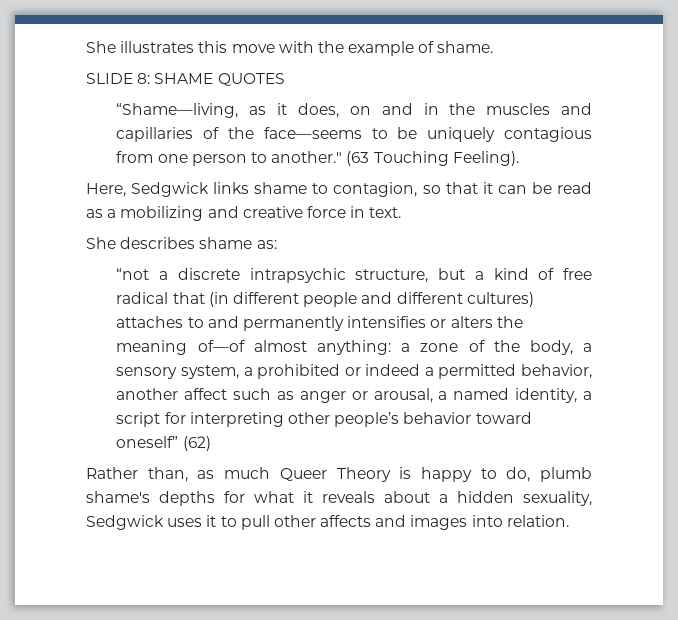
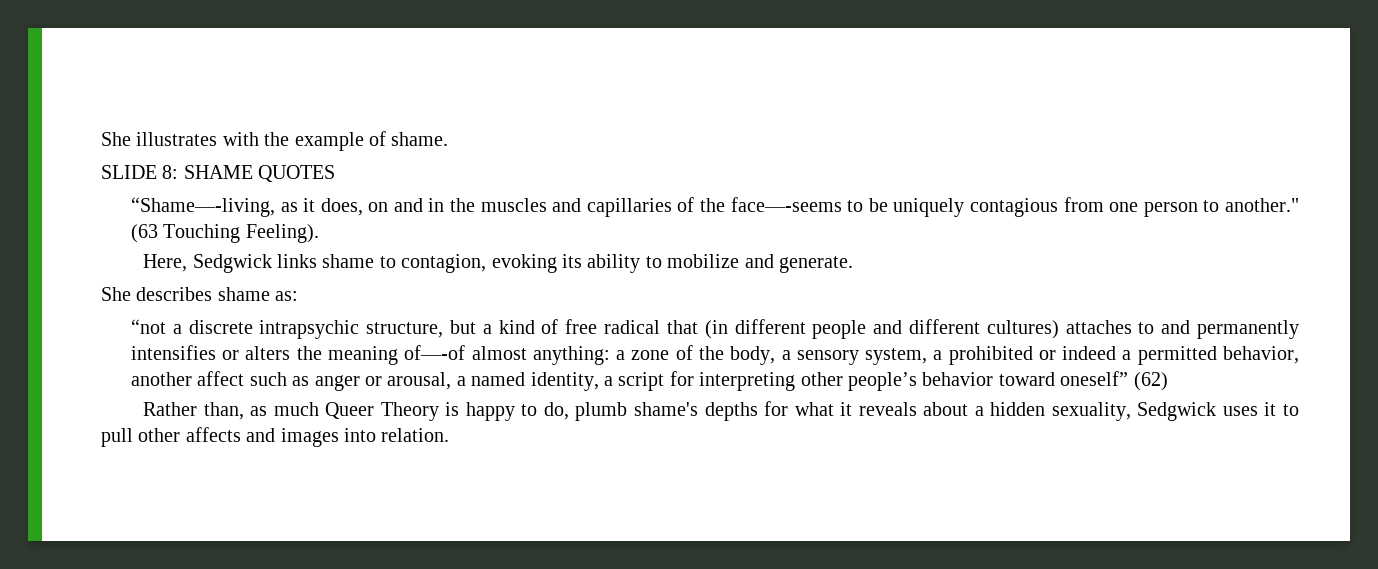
[198,41,275,53] this move -> (218, 139) none
[116,103,239,118] “Shame—living, -> [130,197,275,217] “Shame—-living,
[263,127,362,139] face—seems -> [730,197,842,212] face—-seems
[422,182,592,194] [86,206,402,221] so that it can be read as a mobilizing and creative force in text. -> [491,254,853,273] evoking its ability to mobilize and generate.
[197,340,245,352] of—of -> [404,345,466,360] of—-of

